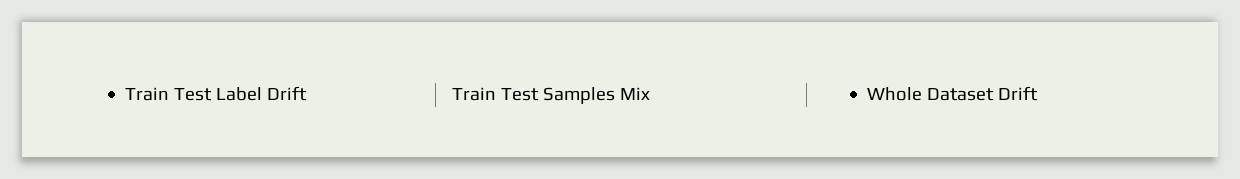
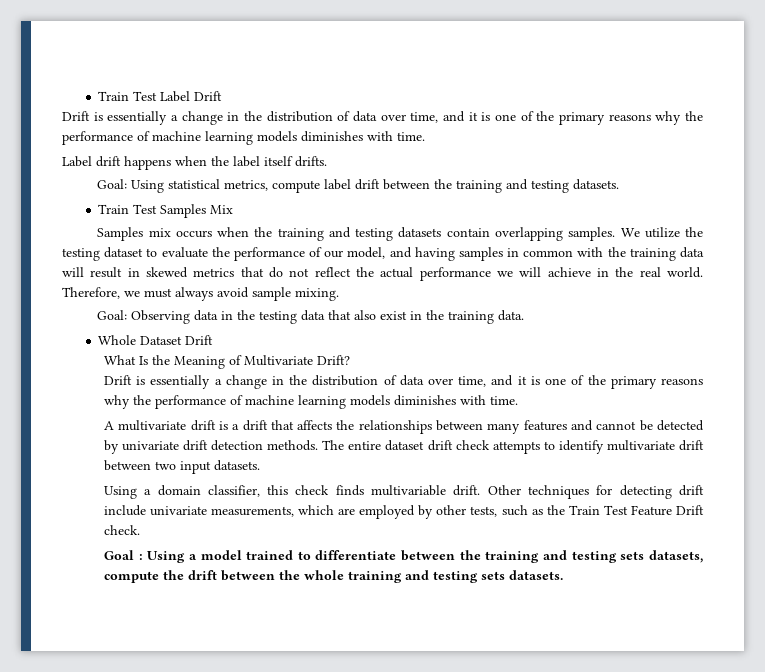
[452,87,650,104] [866,86,1038,101] Train Test Samples Mix // Whole Dataset Drift -> [62,111,704,125] [62,131,425,145] [62,156,327,170] [97,179,620,193] [98,204,234,218] [97,227,703,241] [62,247,704,261] [62,267,704,281] [62,287,339,301] [97,310,525,324] [98,335,214,345] [103,355,350,369] [103,375,703,389] [103,395,518,409] [103,420,705,434] [103,440,705,454] [103,460,260,474] [103,485,705,499] [103,505,704,519] [103,525,140,535] [103,550,703,563] [103,570,563,583] Drift is essentially a change in the distribution of data over time, and it is one of the primary reasons why the performance of machine learning models diminishes with time. // Label drift happens when the label itself drifts. // Goal: Using statistical metrics, compute label drift between the training and testing datasets. // Train Test Samples Mix // Samples mix occurs when the training and testing datasets contain overlapping samples. We utilize the testing dataset to evaluate the performance of our model, and having samples in common with the training data will result in skewed metrics that do not reflect the actual performance we will achieve in the real world. Therefore, we must always avoid sample mixing. // Goal: Observing data in the testing data that also exist in the training data. // Whole Dataset Drift // What Is the Meaning of Multivariate Drift? // Drift is essentially a change in the distribution of data over time, and it is one of the primary reasons why the performance of machine learning models diminishes with time. // A multivariate drift is a drift that affects the relationships between many features and cannot be detected by univariate drift detection methods. The entire dataset drift check attempts to identify multivariate drift between two input datasets. // Using a domain classifier, this check finds multivariable drift. Other techniques for detecting drift include univariate measurements, which are employed by other tests, such as the Train Test Feature Drift check. // Goal : Using a model trained to differentiate between the training and testing sets datasets, compute the drift between the whole training and testing sets datasets.

